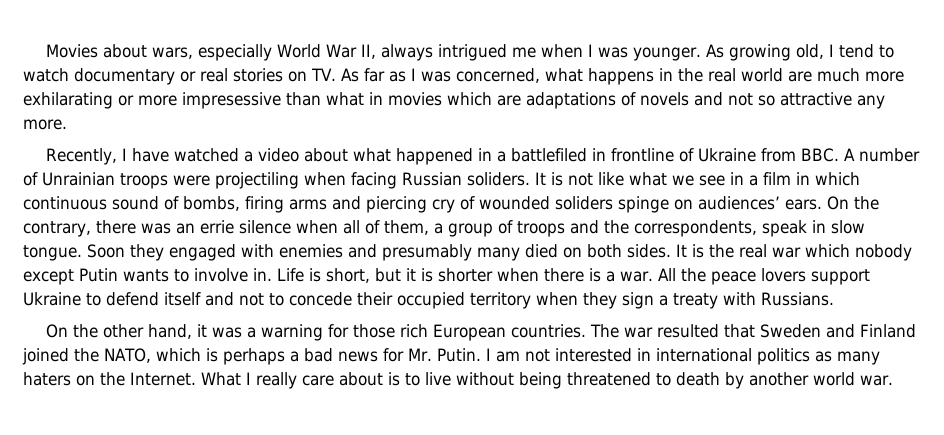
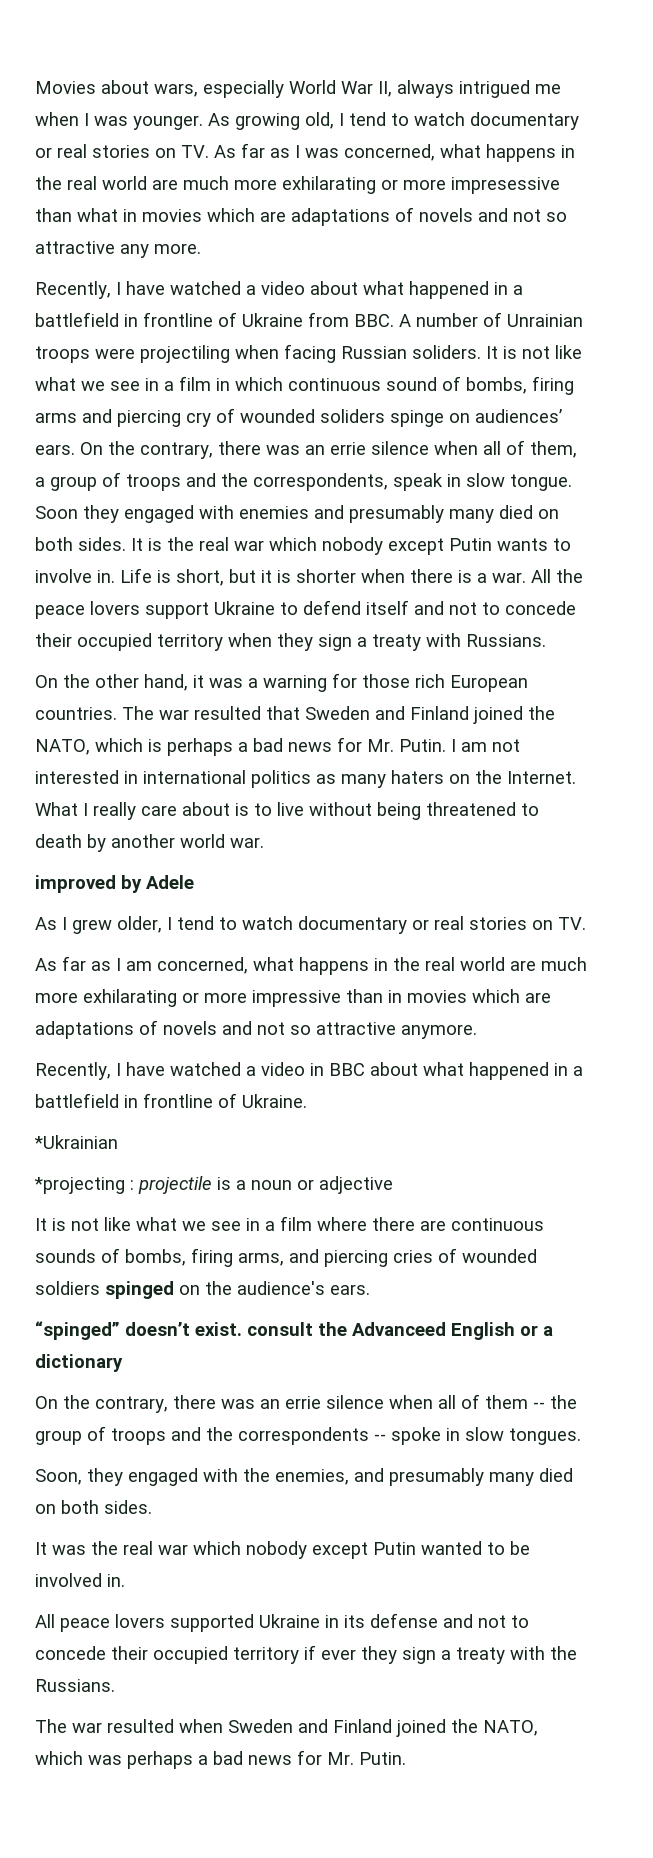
[511,148,588,162] battlefiled -> [35,312,119,327] battlefield
(893, 380) none -> [35,875,194,893] [35,916,586,934] [35,956,587,975] [35,989,551,1007] [35,1020,477,1039] [35,1062,583,1080] [35,1093,307,1108] [34,1135,118,1149] [34,1176,393,1194] [35,1216,544,1231] [35,1248,537,1267] [35,1281,370,1299] [35,1321,553,1340] [35,1354,123,1372] [35,1394,577,1413] [35,1426,581,1445] [35,1468,573,1486] [35,1500,152,1514] [35,1541,530,1559] [35,1573,125,1587] [35,1613,529,1632] [35,1645,577,1664] [35,1679,115,1692] [35,1719,538,1737] [35,1750,406,1769] // improved by Adele // As I grew older, I tend to watch documentary or real stories on TV. // As far as I am concerned, what happens in the real world are much more exhilarating or more impressive than in movies which are adaptations of novels and not so attractive anymore. // Recently, I have watched a video in BBC about what happened in a battlefield in frontline of Ukraine. // *Ukrainian // *projecting : projectile is a noun or adjective // It is not like what we see in a film where there are continuous sounds of bombs, firing arms, and piercing cries of wounded soldiers spinged on the audience's ears. // “spinged” doesn’t exist. consult the Advanceed English or a dictionary // On the contrary, there was an errie silence when all of them -- the group of troops and the correspondents -- spoke in slow tongues. // Soon, they engaged with the enemies, and presumably many died on both sides. // It was the real war which nobody except Putin wanted to be involved in. // All peace lovers supported Ukraine in its defense and not to concede their occupied territory if ever they sign a treaty with the Russians. // The war resulted when Sweden and Finland joined the NATO, which was perhaps a bad news for Mr. Putin.

